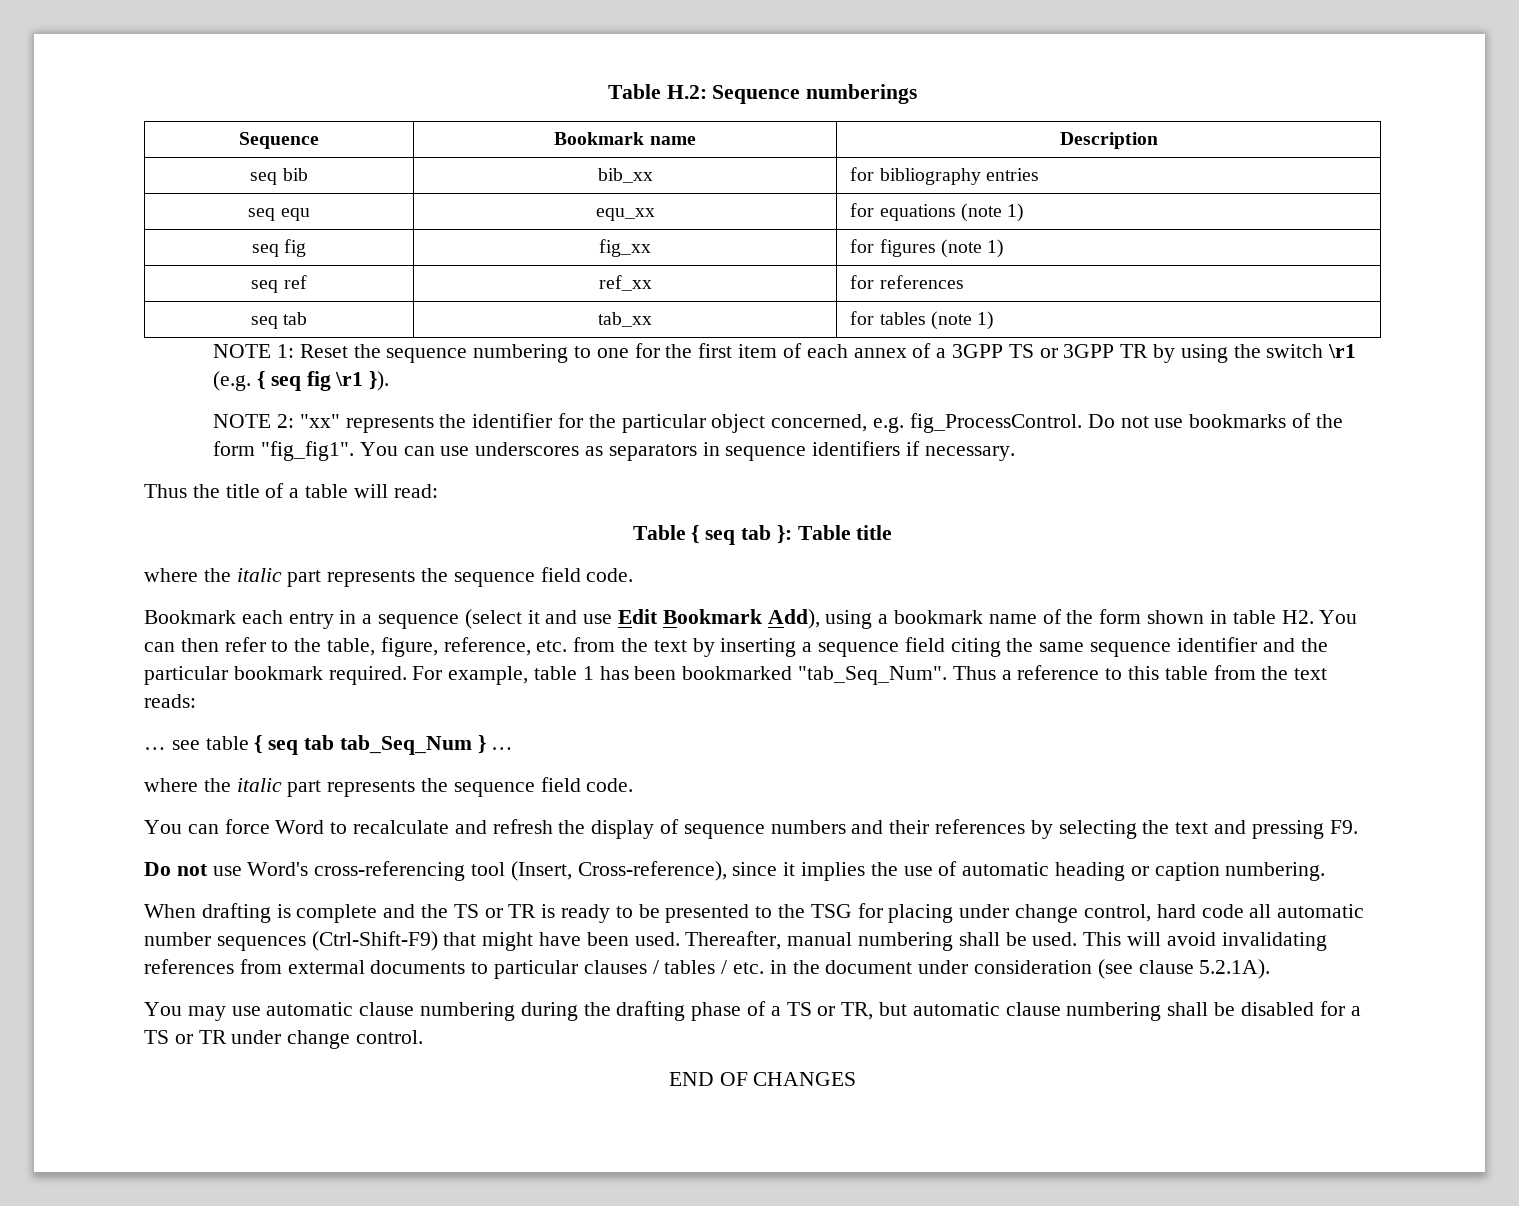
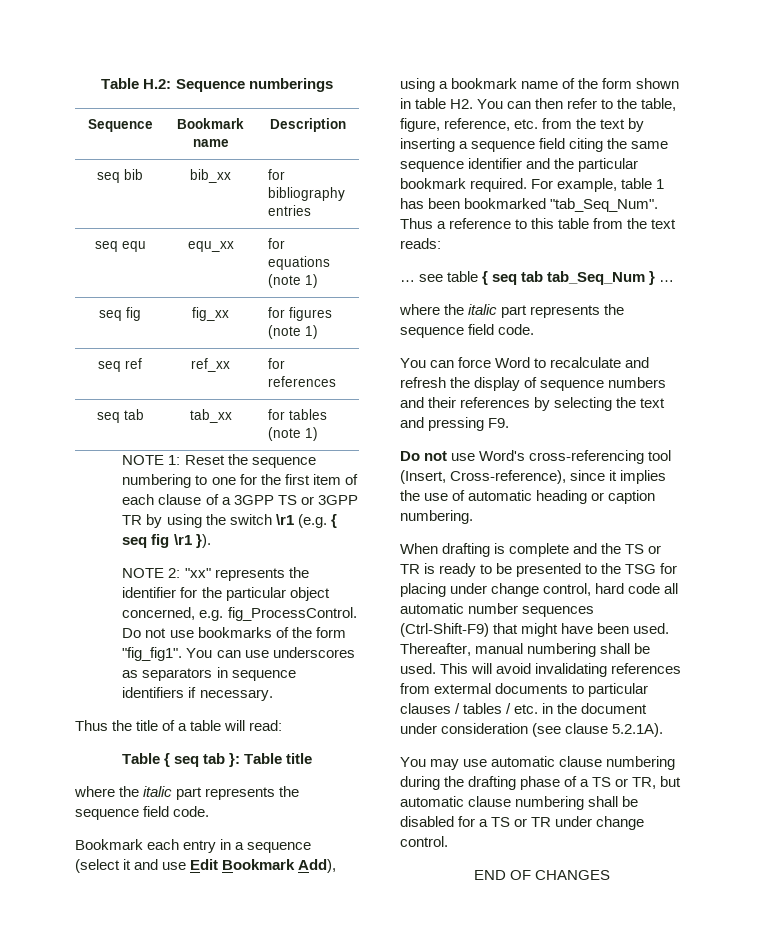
[853,348,907,358] annex -> [158,494,202,505] clause

